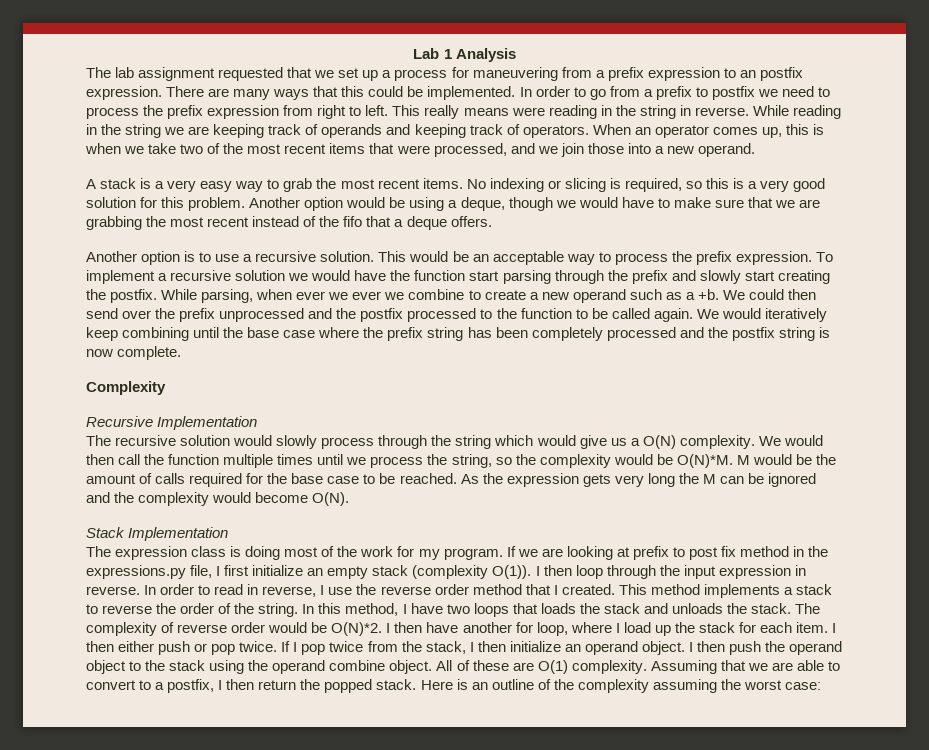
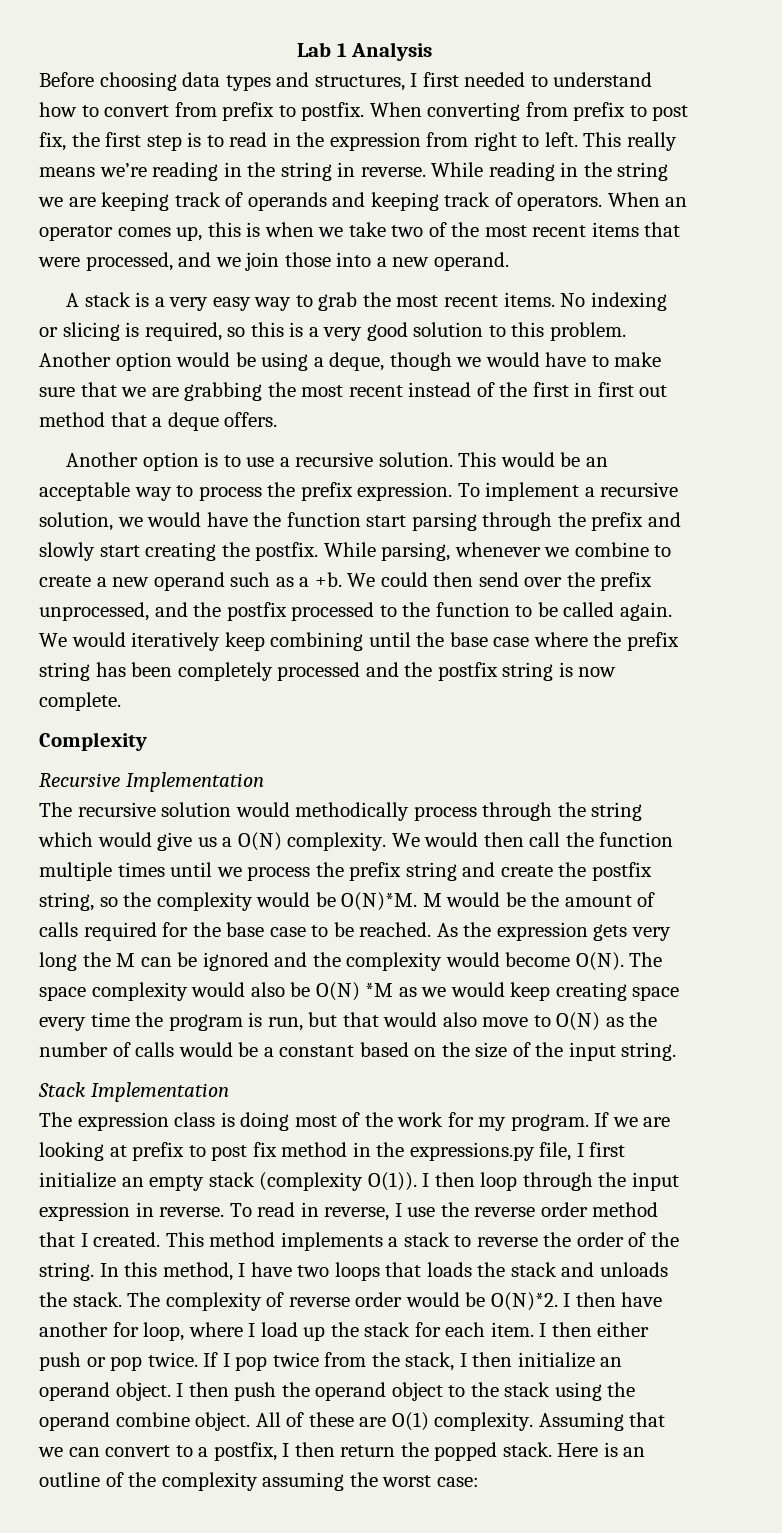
[86,67,803,81] [86,86,831,100] [86,105,204,119] The lab assignment requested that we set up a process for maneuvering from a prefix expression to an postfix expression. There are many ways that this could be implemented. In order to go from a prefix to postfix we need to process the prefix -> [39,72,653,91] [39,102,689,121] [39,132,325,151] Before choosing data types and structures, I first needed to understand how to convert from prefix to postfix. When converting from prefix to post fix, the first step is to read in the
[511,107,545,116] were -> [99,163,147,177] we’re
[140,197,158,208] for -> [488,325,506,337] to
[343,216,363,227] fifo -> [532,382,668,397] [39,412,105,427] first in first out method
[235,270,286,281] solution -> [39,512,113,531] solution,
[256,289,382,300] when ever we ever -> [454,542,541,557] whenever
[219,308,305,322] unprocessed -> [39,602,149,621] unprocessed,
[276,435,318,449] slowly -> [295,802,410,821] methodically
(448, 459) none -> [349,862,652,881] prefix string and create the postfix
(350, 499) none -> [629,952,663,967] [39,982,680,1001] [39,1012,658,1031] [39,1042,677,1061] The space complexity would also be O(N) *M as we would keep creating space every time the program is run, but that would also move to O(N) as the number of calls would be a constant based on the size of the input string.
[144,584,211,595] In order to -> [229,1203,252,1217] To
[771,660,840,671] are able to -> [68,1447,100,1457] can

